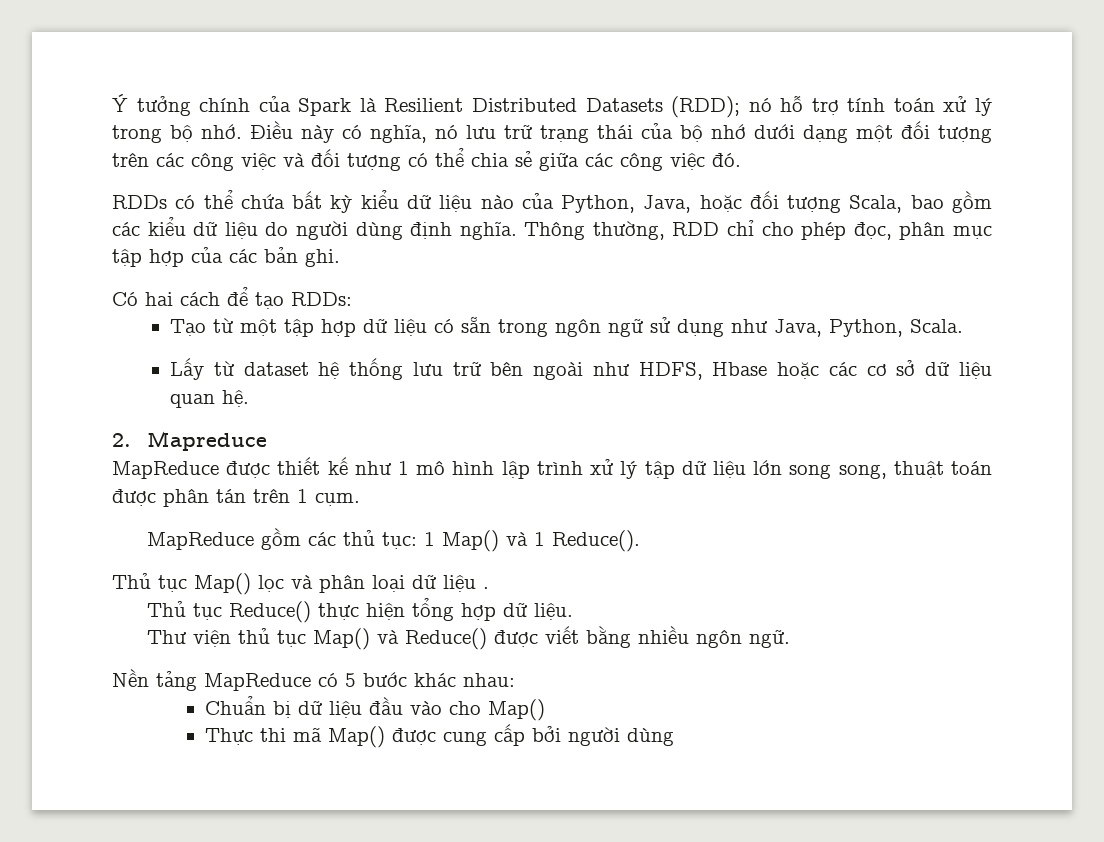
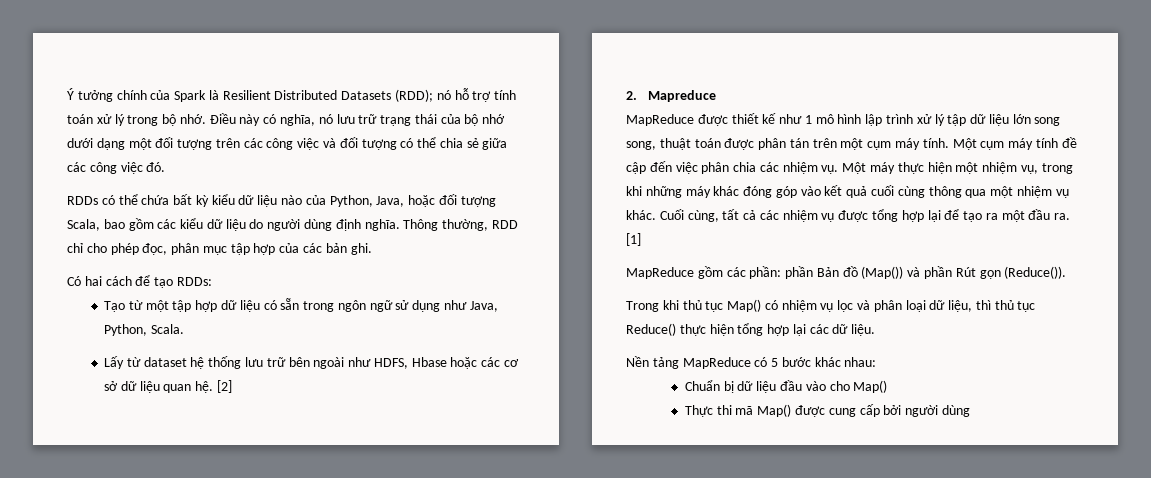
(250, 398) none -> [217,380,233,393] [2]
[297,489,360,506] [147,528,641,552] [112,573,251,595] 1 cụm. // MapReduce gồm các thủ tục: 1 Map() và 1 Reduce(). // Thủ tục Map() -> [840,137,1077,150] [626,161,1073,174] [626,185,1069,198] [626,209,1071,222] [626,233,641,246] [626,266,1067,279] [626,299,834,312] một cụm máy tính. Một cụm máy tính đề cập đến việc phân chia các nhiệm vụ. Một máy thực hiện một nhiệm vụ, trong khi những máy khác đóng góp vào kết quả cuối cùng thông qua một nhiệm vụ khác. Cuối cùng, tất cả các nhiệm vụ được tổng hợp lại để tạo ra một đầu ra. [1] // MapReduce gồm các phần: phần Bản đồ (Map()) và phần Rút gọn (Reduce()). // Trong khi thủ tục Map() có nhiệm vụ
[443,575,489,592] [147,601,187,617] liệu . // Thủ -> [948,300,1014,312] liệu, thì thủ
(497, 612) none -> [792,324,829,336] lại các
[147,626,791,650] // Thư viện thủ tục Map() và Reduce() được viết bằng nhiều ngôn ngữ. -> (876, 330) none

